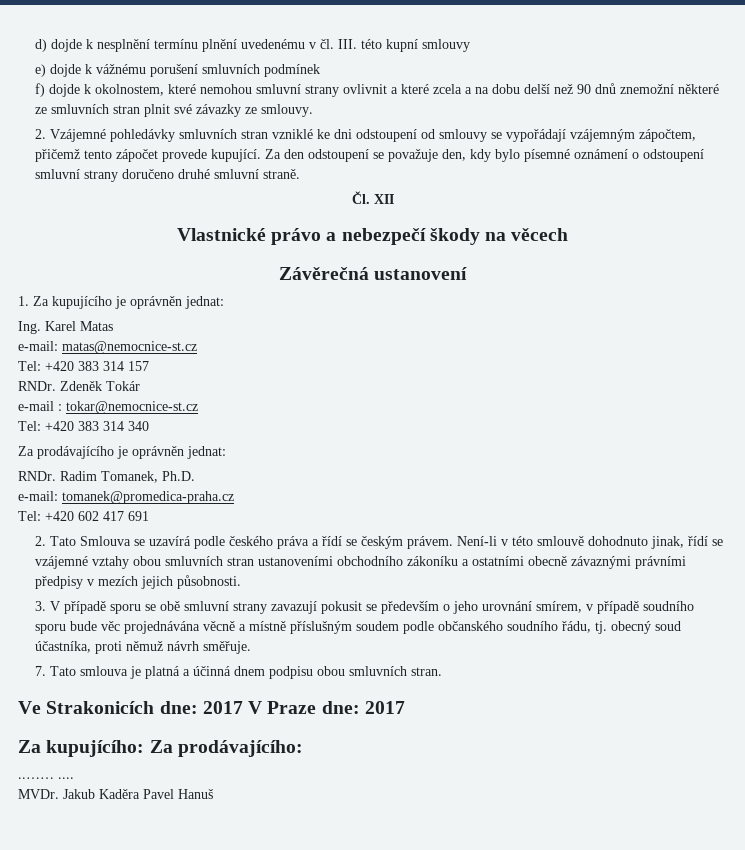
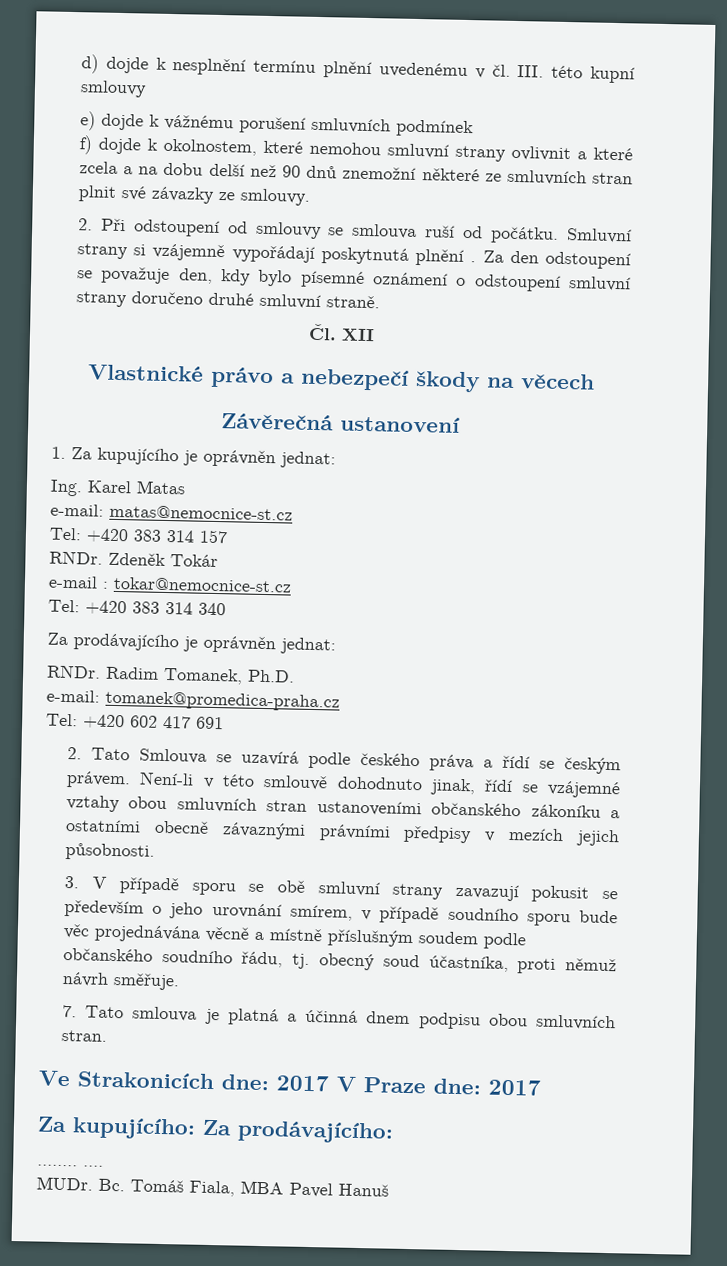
[49,129,696,142] [34,149,261,162] Vzájemné pohledávky smluvních stran vzniklé ke dni odstoupení od smlouvy se vypořádají vzájemným zápočtem, přičemž tento zápočet provede kupující. -> [100,218,633,244] [76,243,477,266] Při odstoupení od smlouvy se smlouva ruší od počátku. Smluvní strany si vzájemně vypořádají poskytnutá plnění .
[336,556,403,566] obchodního -> [431,802,522,817] občanského
[18,789,140,799] MVDr. Jakub Kaděra -> [36,1176,284,1197] MUDr. Bc. Tomáš Fiala, MBA

